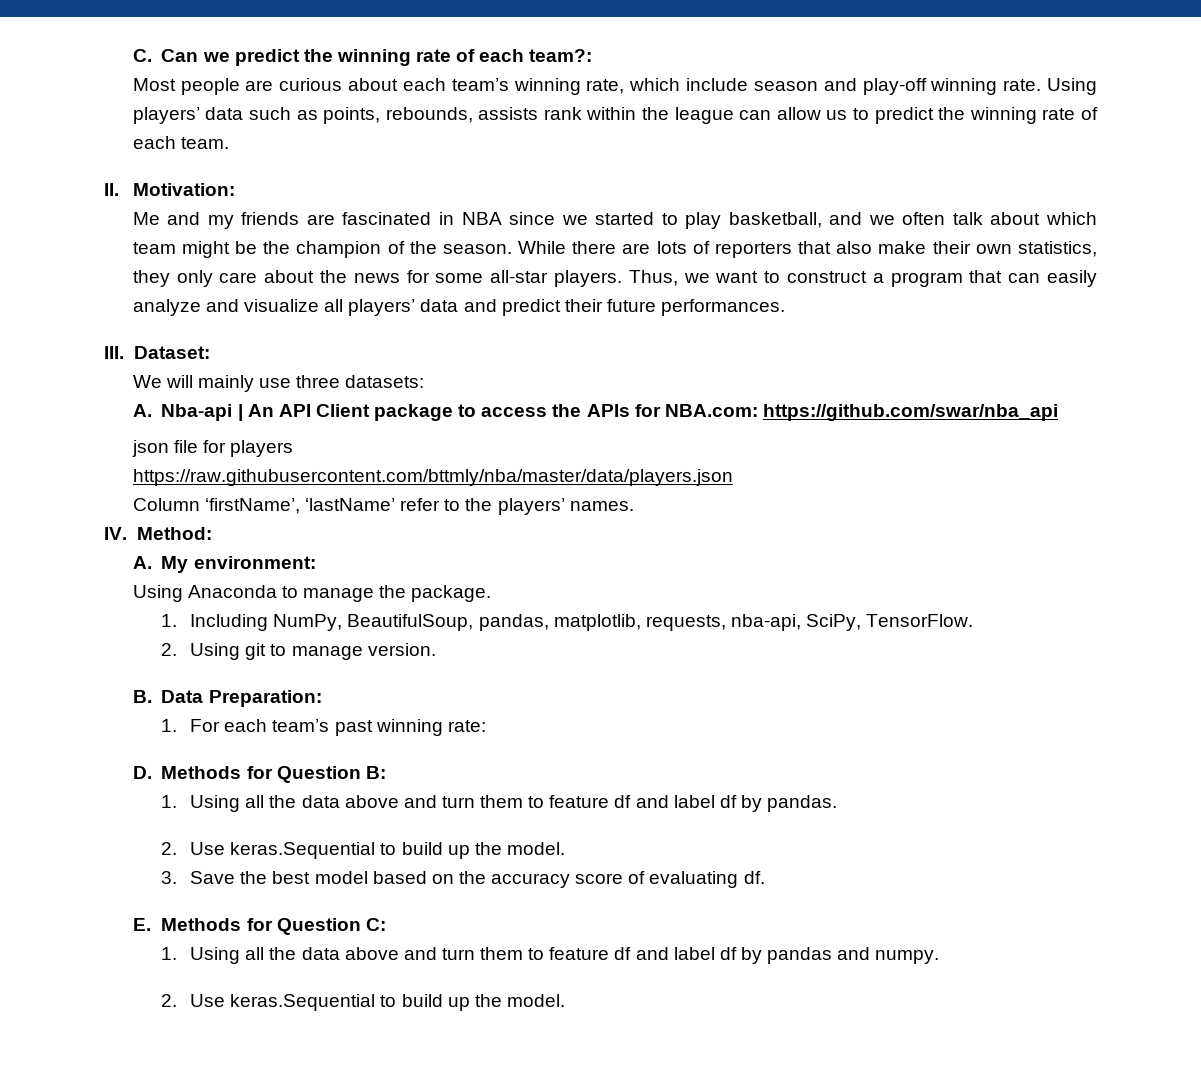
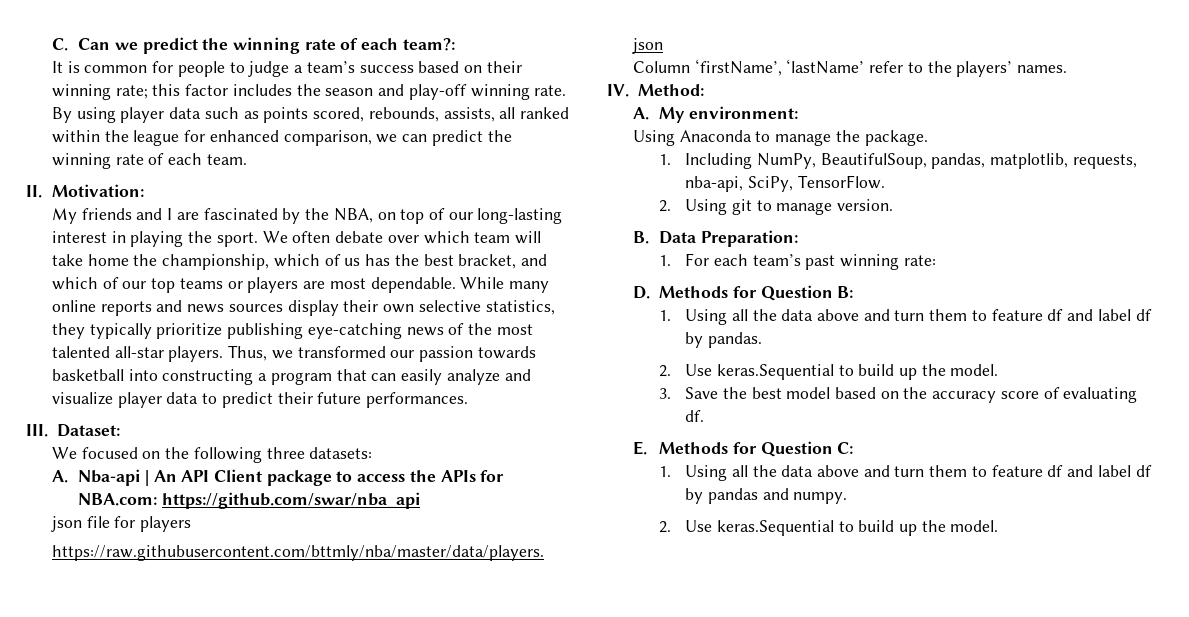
[132,78,749,95] Most people are curious about each team’s winning rate, which include -> [52,61,522,77] [52,84,321,100] It is common for people to judge a team’s success based on their winning rate; this factor includes the
[1047,78,1097,95] [132,107,870,124] Using players’ data such as points, rebounds, assists rank within the league can allow us to -> [52,107,570,123] [52,130,428,146] By using player data such as points scored, rebounds, assists, all ranked within the league for enhanced comparison, we can
[132,212,1097,229] [132,241,1098,258] [132,270,867,287] Me and my friends are fascinated in NBA since we started to play basketball, and we often talk about which team might be the champion of the season. While there are lots of reporters that also make their own statistics, they only care about the news for some all-star players. Thus, we want to construct -> [52,208,563,224] [52,231,542,247] [52,254,548,270] [52,277,550,293] [52,300,555,316] [52,323,533,339] [52,345,536,362] [52,369,254,385] My friends and I are fascinated by the NBA, on top of our long-lasting interest in playing the sport. We often debate over which team will take home the championship, which of us has the best bracket, and which of our top teams or players are most dependable. While many online reports and news sources display their own selective statistics, they typically prioritize publishing eye-catching news of the most talented all-star players. Thus, we transformed our passion towards basketball into constructing
[324,299,497,316] all players’ data and -> [117,392,218,408] player data to
[165,375,292,392] will mainly use -> [81,447,262,463] focused on the following

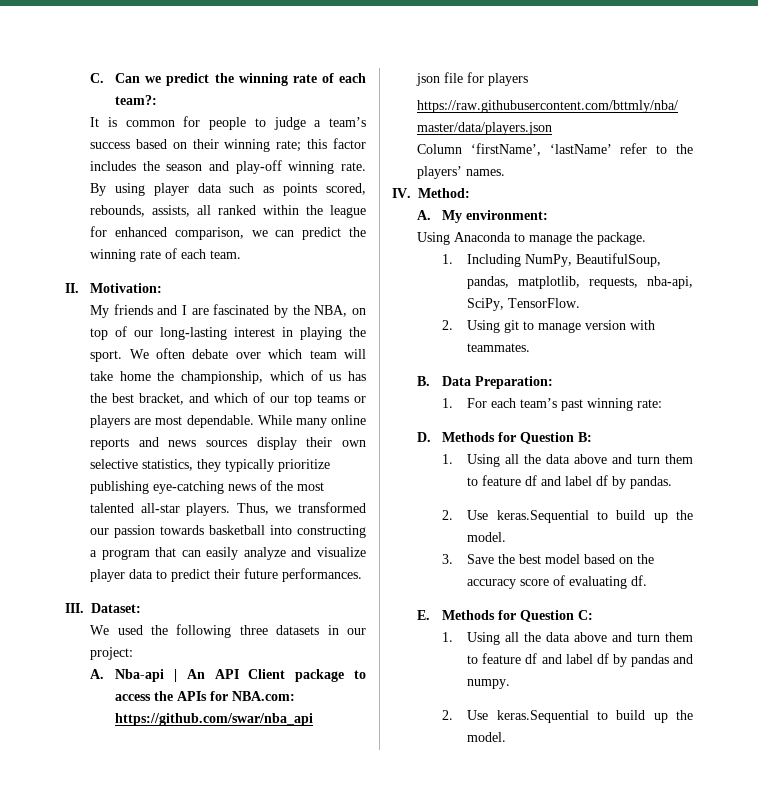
[81,447,161,459] focused on -> [117,625,143,635] used
[309,447,373,459] datasets: -> [276,625,367,635] [90,647,134,660] datasets in our project:
[837,199,894,211] version. -> [585,320,656,330] [467,343,531,352] version with teammates.

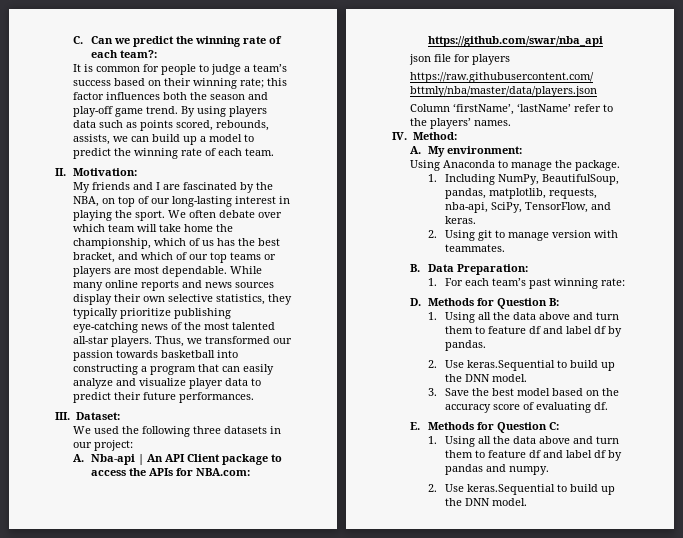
[90,161,137,171] includes -> [105,92,187,100] influences both
[288,161,367,174] winning rate. -> [114,106,178,117] game trend.
[153,183,189,196] player -> [228,106,267,117] players
[197,205,366,218] [90,226,295,240] all ranked within the league for enhanced comparison, we can -> [112,134,254,145] we can build up a model to
[508,298,581,308] TensorFlow. -> [525,202,612,213] [445,216,477,224] TensorFlow, and keras.
(693, 515) none -> [465,374,491,382] DNN
(693, 715) none -> [465,498,491,506] DNN

